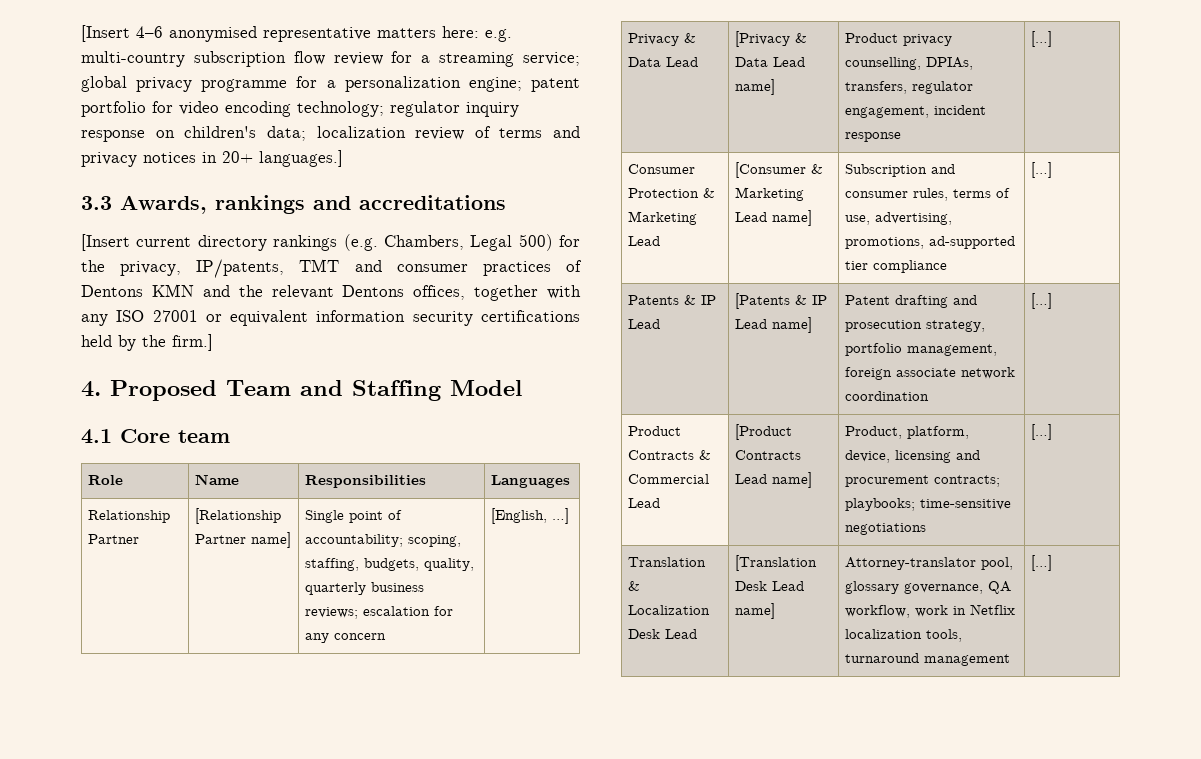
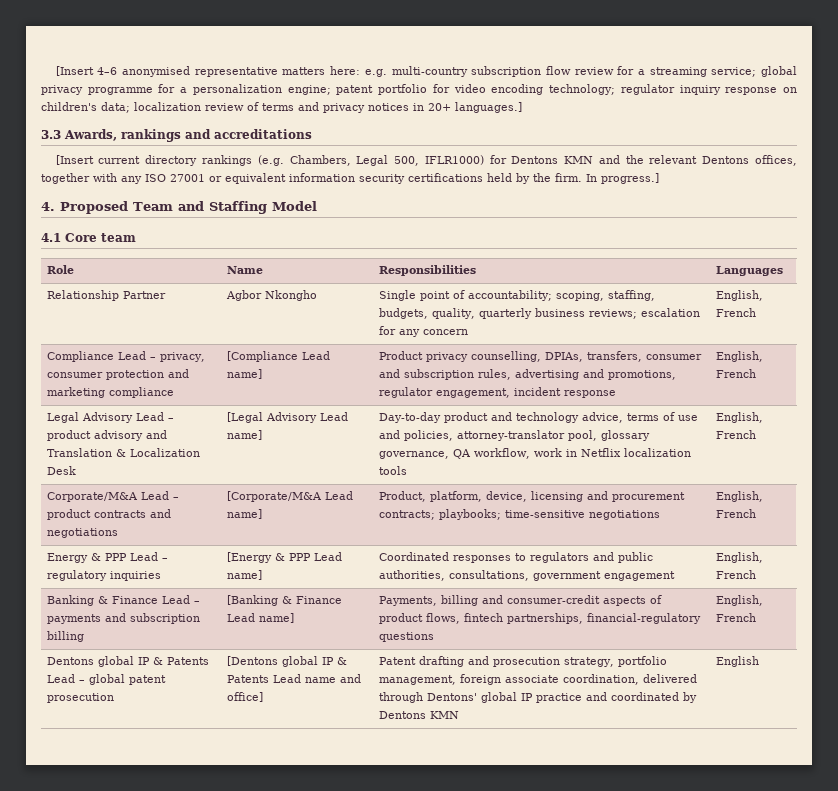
[518,234,580,251] [81,259,583,278] 500) for the privacy, IP/patents, TMT and consumer practices of -> [394,155,507,166] 500, IFLR1000) for
[172,334,213,351] firm.] -> [555,173,659,184] firm. In progress.]
[195,508,282,524] [195,532,292,548] [Relationship Partner name] -> [226,290,318,301] Agbor Nkongho
[491,508,570,524] [628,33,697,46] [628,57,699,67] [735,31,808,47] [735,57,769,67] [English, …] // Privacy & Data Lead | [Privacy & Data -> [716,290,764,301] [716,308,757,317] [47,351,206,362] [47,369,190,380] [47,387,175,398] [227,351,299,362] English, French // Compliance Lead – privacy, consumer protection and marketing compliance | [Compliance
[912,81,974,94] [845,105,987,118] [845,132,902,142] [1031,31,1053,47] [628,164,696,174] [628,188,716,198] [628,211,698,225] [628,236,661,246] [735,162,824,178] [735,187,805,201] [735,210,813,226] [845,164,956,177] [845,188,1011,201] [845,212,953,225] [845,236,1016,249] [845,260,948,273] [1031,162,1053,178] [628,295,717,305] [628,319,661,329] [735,293,828,309] [735,317,813,333] [845,295,978,308] [845,320,986,332] [845,343,998,356] [845,367,1016,380] [845,391,930,401] [1031,293,1053,309] [628,426,682,436] [628,450,712,460] [628,474,710,484] [628,498,661,508] [735,424,793,440] [735,450,802,460] regulator engagement, incident response | […] // Consumer Protection & Marketing Lead | [Consumer & Marketing Lead name] | Subscription and consumer rules, terms of use, advertising, promotions, ad-supported tier compliance | […] // Patents & IP Lead | [Patents & IP Lead name] | Patent drafting and prosecution strategy, portfolio management, foreign associate network coordination | […] // Product Contracts & Commercial Lead | [Product Contracts -> [646,354,703,360] [379,369,677,380] [379,387,617,398] [716,351,764,362] [716,369,757,378] [47,412,175,423] [47,430,168,441] [47,448,201,457] [47,466,77,475] [227,412,349,423] [227,430,263,440] [379,412,699,423] [379,430,651,441] [379,448,692,459] [379,466,408,475] [716,412,764,423] [716,430,757,439] [47,491,180,502] [47,509,172,520] [47,528,119,538] [227,491,323,502] consumer and subscription rules, advertising and promotions, regulator engagement, incident response | English, French // Legal Advisory Lead – product advisory and Translation & Localization Desk | [Legal Advisory Lead name] | Day-to-day product and technology advice, terms of use and policies, attorney-translator pool, glossary governance, QA workflow, work in Netflix localization tools | English, French // Corporate/M&A Lead – product contracts and negotiations | [Corporate/M&A
[1031,424,1053,440] [628,557,707,567] [628,581,641,591] [628,605,711,615] [628,629,698,639] [735,555,818,571] [735,581,805,591] [735,603,776,619] [845,557,1014,570] [845,581,1012,594] [845,604,1016,618] [845,629,963,642] [845,653,1011,666] [1031,555,1053,571] […] // Translation & Localization Desk Lead | [Translation Desk Lead name] | Attorney-translator pool, glossary governance, QA workflow, work in Netflix localization tools, turnaround management | […] -> [716,491,764,502] [716,509,757,518] [47,552,169,563] [47,570,162,581] [227,552,343,563] [227,570,263,580] [379,552,654,563] [379,570,676,581] [716,552,764,563] [716,570,757,579] [47,595,201,606] [47,613,201,624] [47,631,85,642] [227,595,343,606] [227,613,295,623] [379,595,663,606] [379,613,702,624] [379,632,435,642] [716,595,764,606] [716,613,757,622] [47,656,210,667] [47,674,167,685] [47,693,115,703] [227,656,348,667] [227,674,362,683] [227,692,264,702] [379,656,668,667] [379,674,698,685] [379,692,698,703] [379,711,460,719] [716,656,760,667] English, French // Energy & PPP Lead – regulatory inquiries | [Energy & PPP Lead name] | Coordinated responses to regulators and public authorities, consultations, government engagement | English, French // Banking & Finance Lead – payments and subscription billing | [Banking & Finance Lead name] | Payments, billing and consumer-credit aspects of product flows, fintech partnerships, financial-regulatory questions | English, French // Dentons global IP & Patents Lead – global patent prosecution | [Dentons global IP & Patents Lead name and office] | Patent drafting and prosecution strategy, portfolio management, foreign associate coordination, delivered through Dentons' global IP practice and coordinated by Dentons KMN | English

